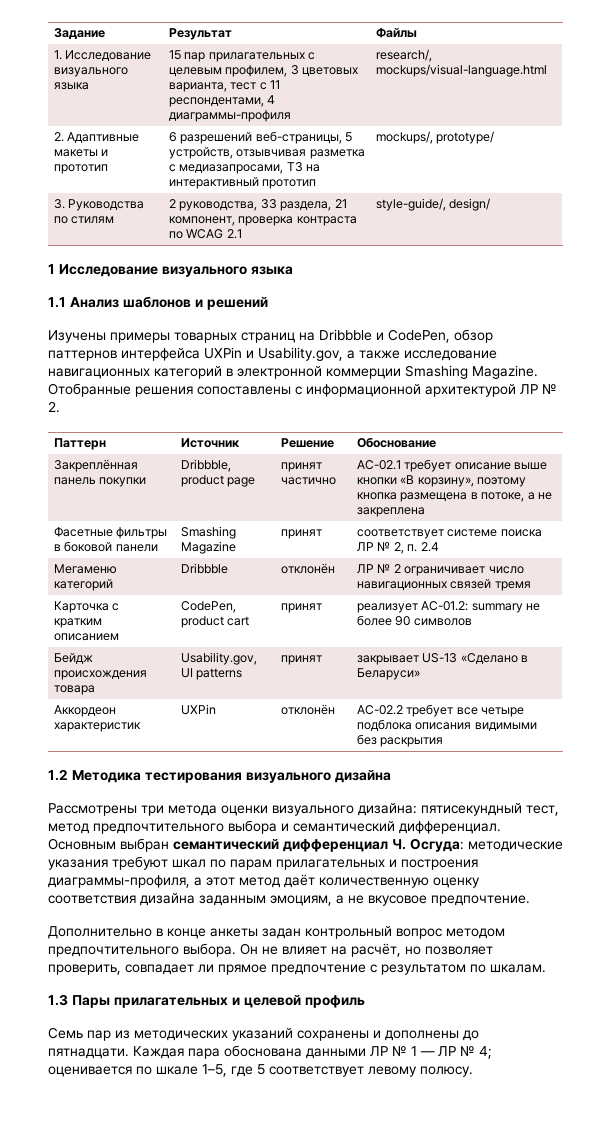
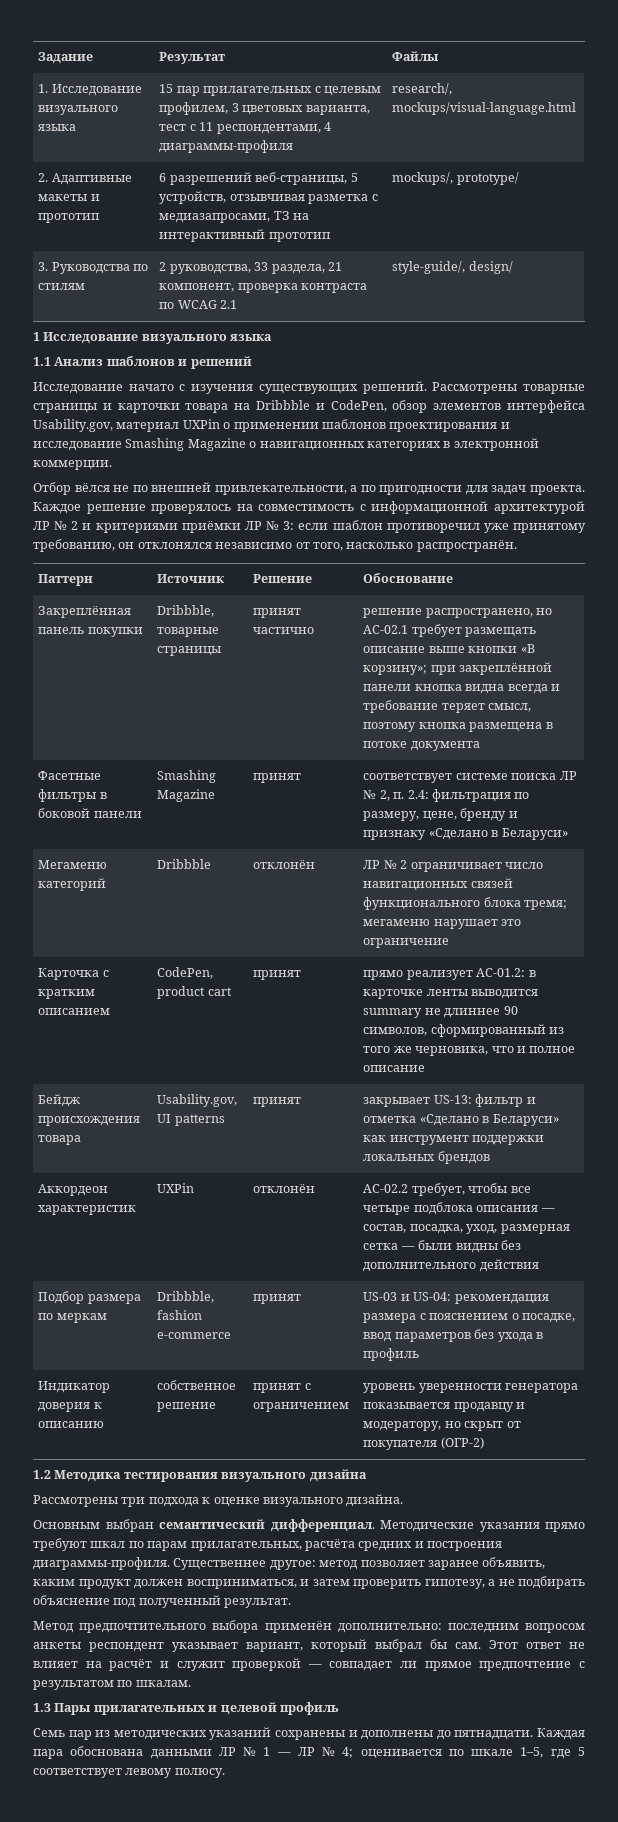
[48,330,295,343] Изучены примеры товарных страниц -> [33,381,585,394] [33,403,229,413] Исследование начато с изучения существующих решений. Рассмотрены товарные страницы и карточки товара
[48,347,497,361] [48,365,538,379] [48,383,291,397] паттернов интерфейса UXPin и Usability.gov, а также исследование навигационных категорий в электронной коммерции Smashing Magazine. Отобранные решения сопоставлены -> [433,400,585,413] [33,419,510,432] [33,438,539,451] [33,460,112,470] [33,482,586,495] [33,502,355,514] элементов интерфейса Usability.gov, материал UXPin о применении шаблонов проектирования и исследование Smashing Magazine о навигационных категориях в электронной коммерции. // Отбор вёлся не по внешней привлекательности, а по пригодности для задач проекта. Каждое решение проверялось на совместимость
[48,401,60,413] 2. -> [71,520,586,533] [33,539,517,552] 2 и критериями приёмки ЛР № 3: если шаблон противоречил уже принятому требованию, он отклонялся независимо от того, насколько распространён.
[181,475,256,487] product page -> [157,627,220,637] [157,646,222,656] товарные страницы
(337, 481) none -> [363,608,553,618] решение распространено, но
(452, 465) none -> [465,627,537,637] размещать
[417,477,527,487] [357,492,552,502] [357,507,426,517] корзину», поэтому кнопка размещена в потоке, а не закреплена -> [363,662,553,675] [363,684,560,694] [363,700,532,713] [363,722,553,732] [363,741,480,751] корзину»; при закреплённой панели кнопка видна всегда и требование теряет смысл, поэтому кнопка размещена в потоке документа
[420,542,439,552] 2.4 -> [407,789,530,802] [363,808,518,821] [363,828,568,840] 2.4: фильтрация по размеру, цене, бренду и признаку «Сделано в Беларуси»
[494,581,531,591] тремя -> [363,897,568,910] [363,919,522,929] [363,938,450,948] функционального блока тремя; мегаменю нарушает это ограничение
(323, 608) none -> [363,970,404,980] прямо
[471,603,541,613] [357,615,472,626] summary не более 90 символов -> [528,970,536,977] [363,989,539,999] [363,1006,518,1018] [363,1024,565,1037] [363,1046,576,1056] [363,1065,426,1072] в карточке ленты выводится summary не длиннее 90 символов, сформированный из того же черновика, что и полное описание
[422,653,529,664] [357,668,421,680] US-13 «Сделано в Беларуси» -> [433,1094,536,1107] [363,1114,559,1126] [363,1135,545,1145] [363,1151,490,1164] US-13: фильтр и отметка «Сделано в Беларуси» как инструмент поддержки локальных брендов
[406,704,454,717] требует -> [411,1183,508,1196] требует, чтобы
[474,722,537,731] [357,734,444,747] видимыми без раскрытия -> [540,1208,555,1212] [363,1224,570,1234] [363,1240,521,1253] [363,1259,539,1272] [38,1291,141,1304] [38,1313,107,1323] [157,1291,215,1303] [157,1310,203,1320] [157,1332,232,1339] [253,1294,302,1304] [363,1292,549,1304] [363,1313,575,1323] [363,1329,543,1342] [363,1348,420,1361] [38,1381,111,1393] [38,1402,102,1412] [38,1421,105,1428] [157,1380,237,1390] [157,1402,217,1412] [253,1383,311,1393] [253,1402,350,1412] [363,1383,579,1393] [363,1402,526,1412] [363,1421,521,1431] [363,1437,484,1450] — состав, посадка, уход, размерная сетка — были видны без дополнительного действия // Подбор размера по меркам | Dribbble, fashion e-commerce | принят | US-03 и US-04: рекомендация размера с пояснением о посадке, ввод параметров без ухода в профиль // Индикатор доверия к описанию | собственное решение | принят с ограничением | уровень уверенности генератора показывается продавцу и модератору, но скрыт от покупателя (ОГР-2)
[168,803,559,816] [48,820,501,834] [48,838,563,852] [48,856,478,870] [48,874,480,888] [48,893,530,906] [48,926,505,939] [48,943,493,957] [48,964,121,975] метода оценки визуального дизайна: пятисекундный тест, метод предпочтительного выбора и семантический дифференциал. Основным выбран семантический дифференциал Ч. Осгуда: методические указания требуют шкал по парам прилагательных и построения диаграммы-профиля, а этот метод даёт количественную оценку соответствия дизайна заданным эмоциям, а не вкусовое предпочтение. // Дополнительно в конце анкеты задан контрольный вопрос методом предпочтительного выбора. Он не влияет на расчёт, но позволяет проверить, -> [148,1494,404,1507] [33,1519,585,1532] [33,1538,502,1551] [33,1557,546,1570] [33,1576,585,1589] [33,1595,292,1608] [33,1620,585,1633] [33,1639,585,1652] [33,1658,322,1671] подхода к оценке визуального дизайна. // Основным выбран семантический дифференциал. Методические указания прямо требуют шкал по парам прилагательных, расчёта средних и построения диаграммы-профиля. Существеннее другое: метод позволяет заранее объявить, каким продукт должен восприниматься, и затем проверить гипотезу, а не подбирать объяснение под полученный результат. // Метод предпочтительного выбора применён дополнительно: последним вопросом анкеты респондент указывает вариант, который выбрал бы сам. Этот ответ не влияет на расчёт и служит проверкой —

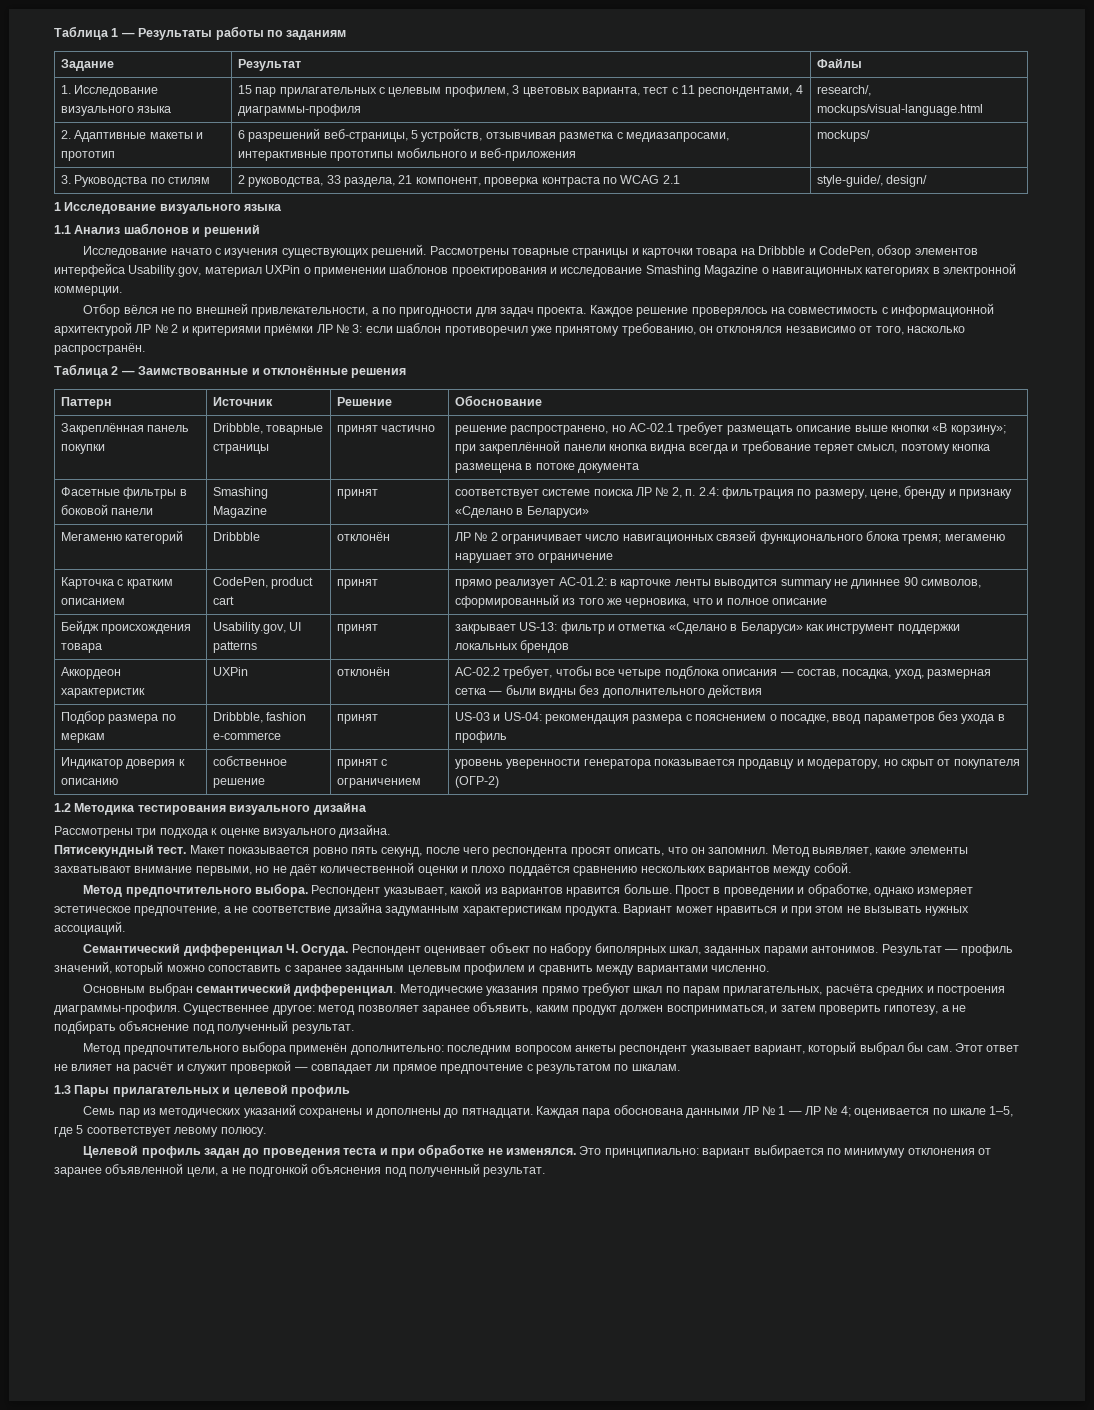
(38, 58) none -> [54,26,347,40] Таблица 1 — Результаты работы по заданиям //
[273,211,310,220] [159,229,331,242] [392,172,519,185] ТЗ на интерактивный прототип | mockups/, prototype/ -> [237,148,577,161] [816,130,870,142] интерактивные прототипы мобильного и веб-приложения | mockups/
(517, 546) none -> [54,364,407,378] // Таблица 2 — Заимствованные и отклонённые решения
(404, 1500) none -> [54,844,968,857] [54,862,851,876] [83,883,974,897] [54,902,970,916] [54,921,125,935] [83,943,1014,956] [54,961,769,975] // Пятисекундный тест. Макет показывается ровно пять секунд, после чего респондента просят описать, что он запомнил. Метод выявляет, какие элементы захватывают внимание первыми, но не даёт количественной оценки и плохо поддаётся сравнению нескольких вариантов между собой. // Метод предпочтительного выбора. Респондент указывает, какой из вариантов нравится больше. Прост в проведении и обработке, однако измеряет эстетическое предпочтение, а не соответствие дизайна задуманным характеристикам продукта. Вариант может нравиться и при этом не вызывать нужных ассоциаций. // Семантический дифференциал Ч. Осгуда. Респондент оценивает объект по набору биполярных шкал, заданных парами антонимов. Результат — профиль значений, который можно сопоставить с заранее заданным целевым профилем и сравнить между вариантами численно.
(225, 1773) none -> [83,1144,992,1158] [54,1163,546,1177] // Целевой профиль задан до проведения теста и при обработке не изменялся. Это принципиально: вариант выбирается по минимуму отклонения от заранее объявленной цели, а не подгонкой объяснения под полученный результат.

